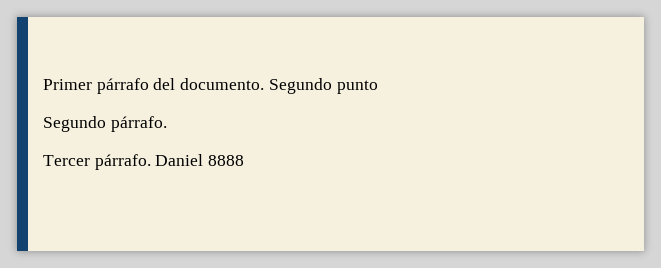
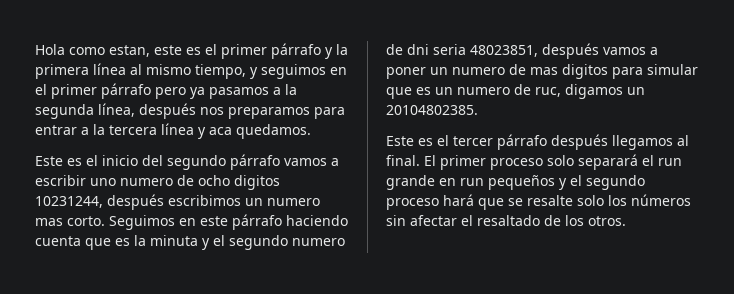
[43,78,378,94] [43,116,167,132] [43,154,245,170] Primer párrafo del documento. Segundo punto // Segundo párrafo. // Tercer párrafo. Daniel 8888 -> [35,43,348,59] [35,63,347,79] [35,83,297,99] [35,103,345,119] [35,123,311,139] [35,154,339,170] [35,175,280,190] [35,194,320,210] [35,214,348,230] [35,235,345,250] [386,43,658,59] [386,64,698,79] [386,84,645,99] [386,105,478,115] [386,134,689,150] [386,154,682,170] [386,175,645,190] [386,194,691,210] [386,215,626,226] Hola como estan, este es el primer párrafo y la primera línea al mismo tiempo, y seguimos en el primer párrafo pero ya pasamos a la segunda línea, después nos preparamos para entrar a la tercera línea y aca quedamos. // Este es el inicio del segundo párrafo vamos a escribir uno numero de ocho digitos 10231244, después escribimos un numero mas corto. Seguimos en este párrafo haciendo cuenta que es la minuta y el segundo numero de dni seria 48023851, después vamos a poner un numero de mas digitos para simular que es un numero de ruc, digamos un 20104802385. // Este es el tercer párrafo después llegamos al final. El primer proceso solo separará el run grande en run pequeños y el segundo proceso hará que se resalte solo los números sin afectar el resaltado de los otros.

